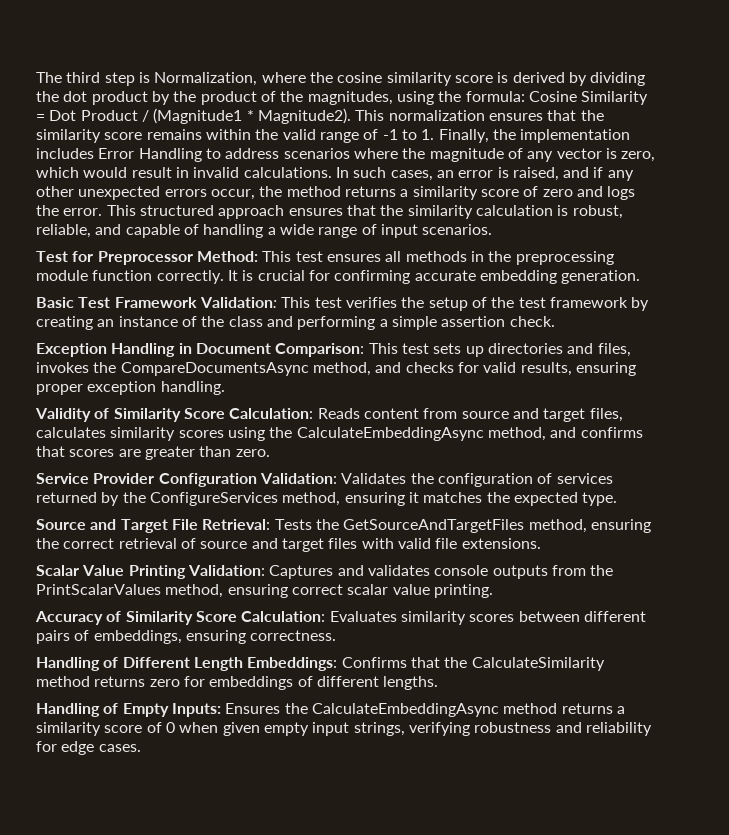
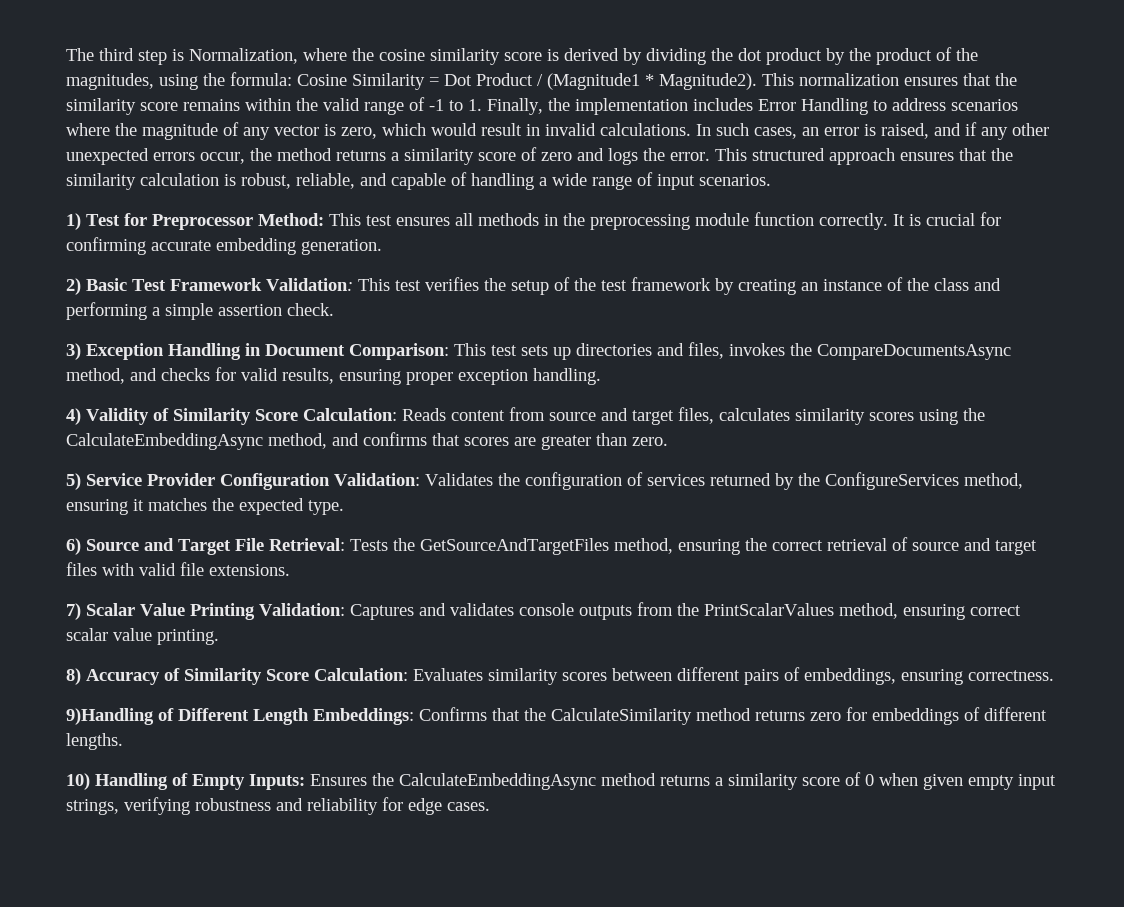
(493, 229) none -> [66,213,81,230] 1)
(641, 277) none -> [66,278,81,295] 2)
(555, 321) none -> [66,343,81,360] 3)
(225, 388) none -> [66,408,81,425] 4)
(270, 453) none -> [66,473,81,490] 5)
(618, 499) none -> [66,538,81,555] 6)
(541, 543) none -> [66,603,81,620] 7)
(493, 591) none -> [66,668,81,685] 8)
[36,657,100,671] Handling -> [66,708,154,725] 9)Handling
(439, 683) none -> [66,773,90,790] 10)

